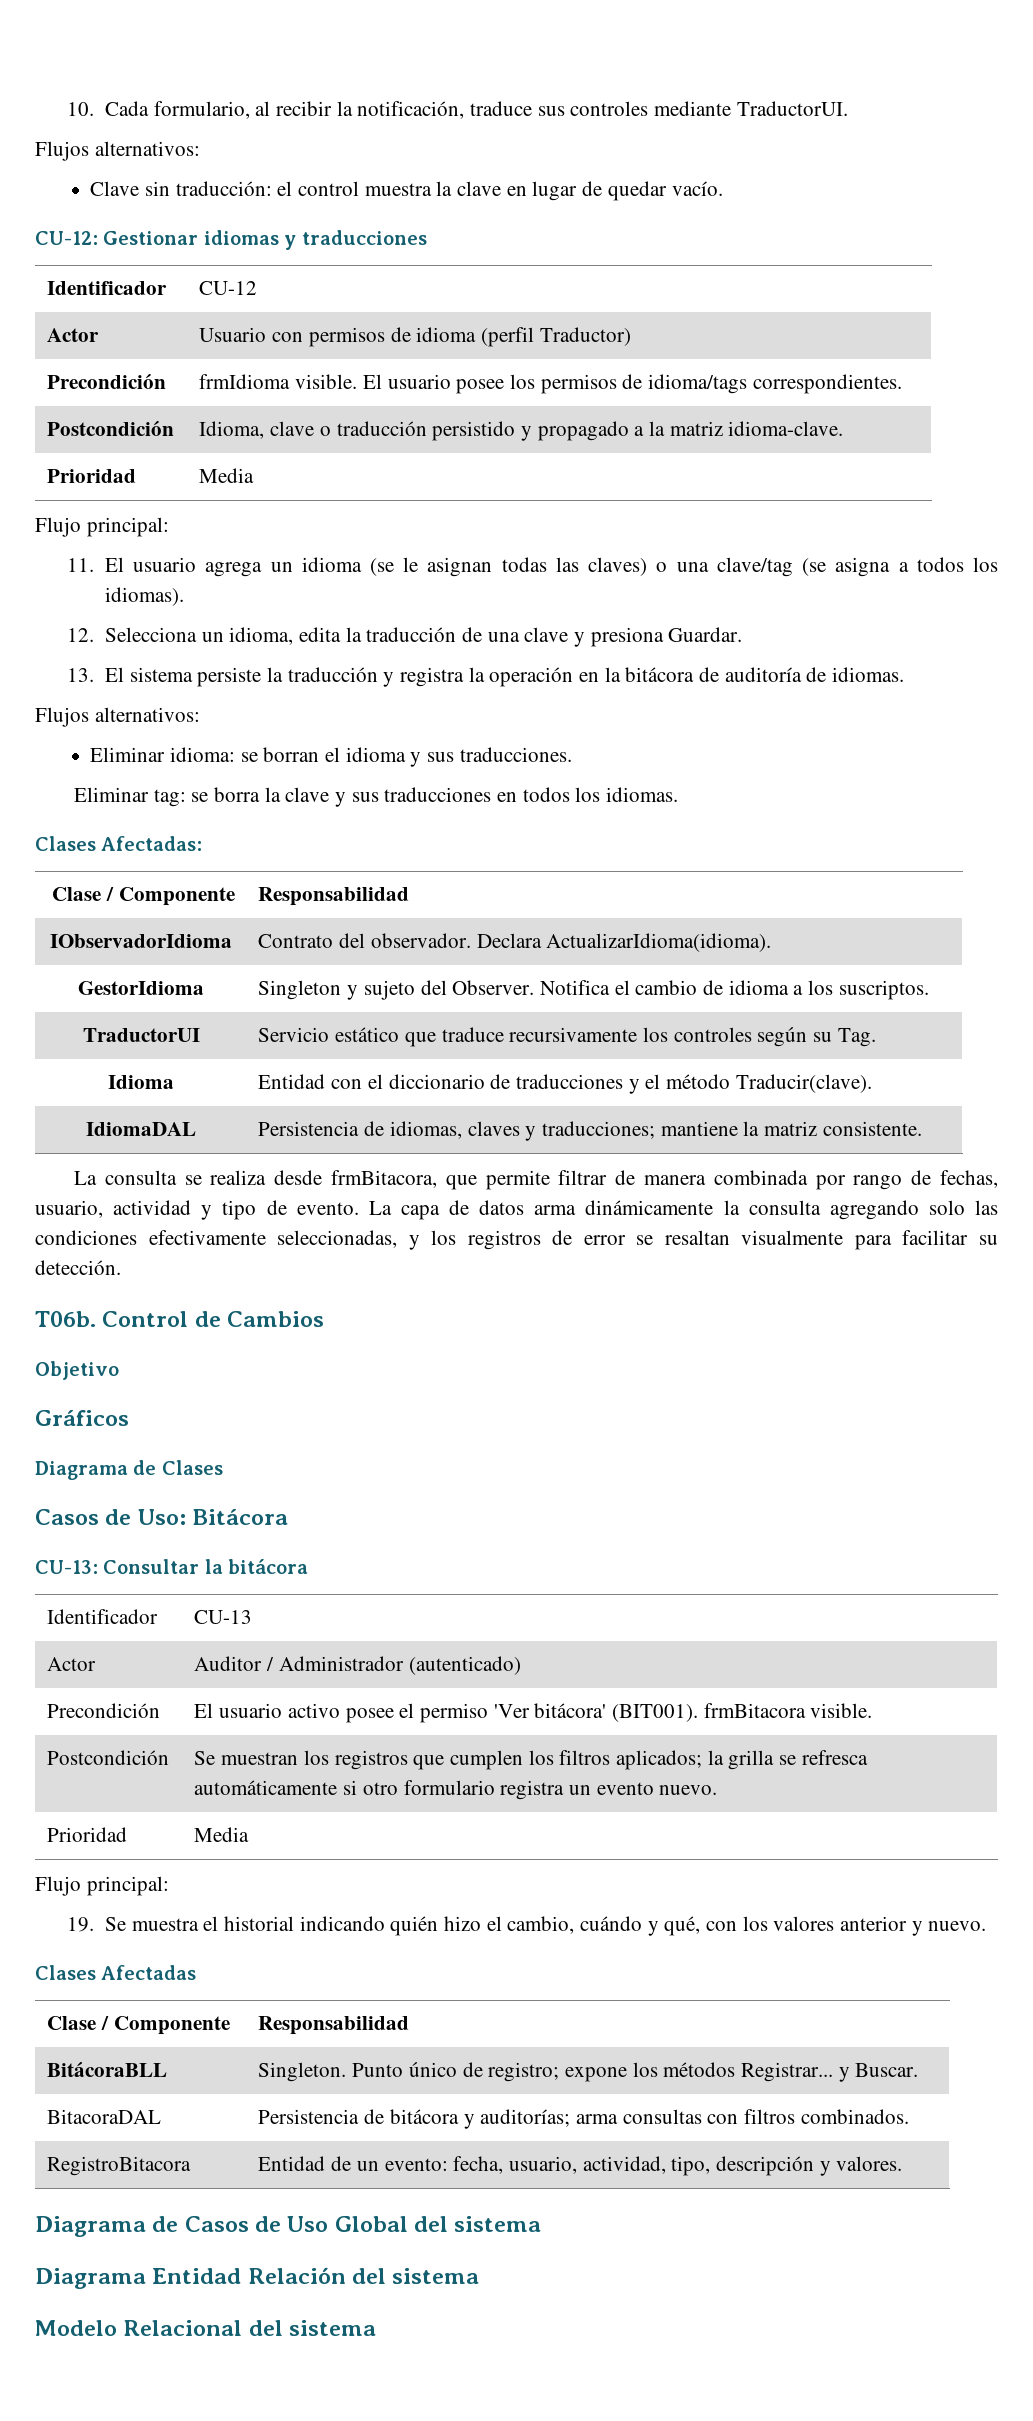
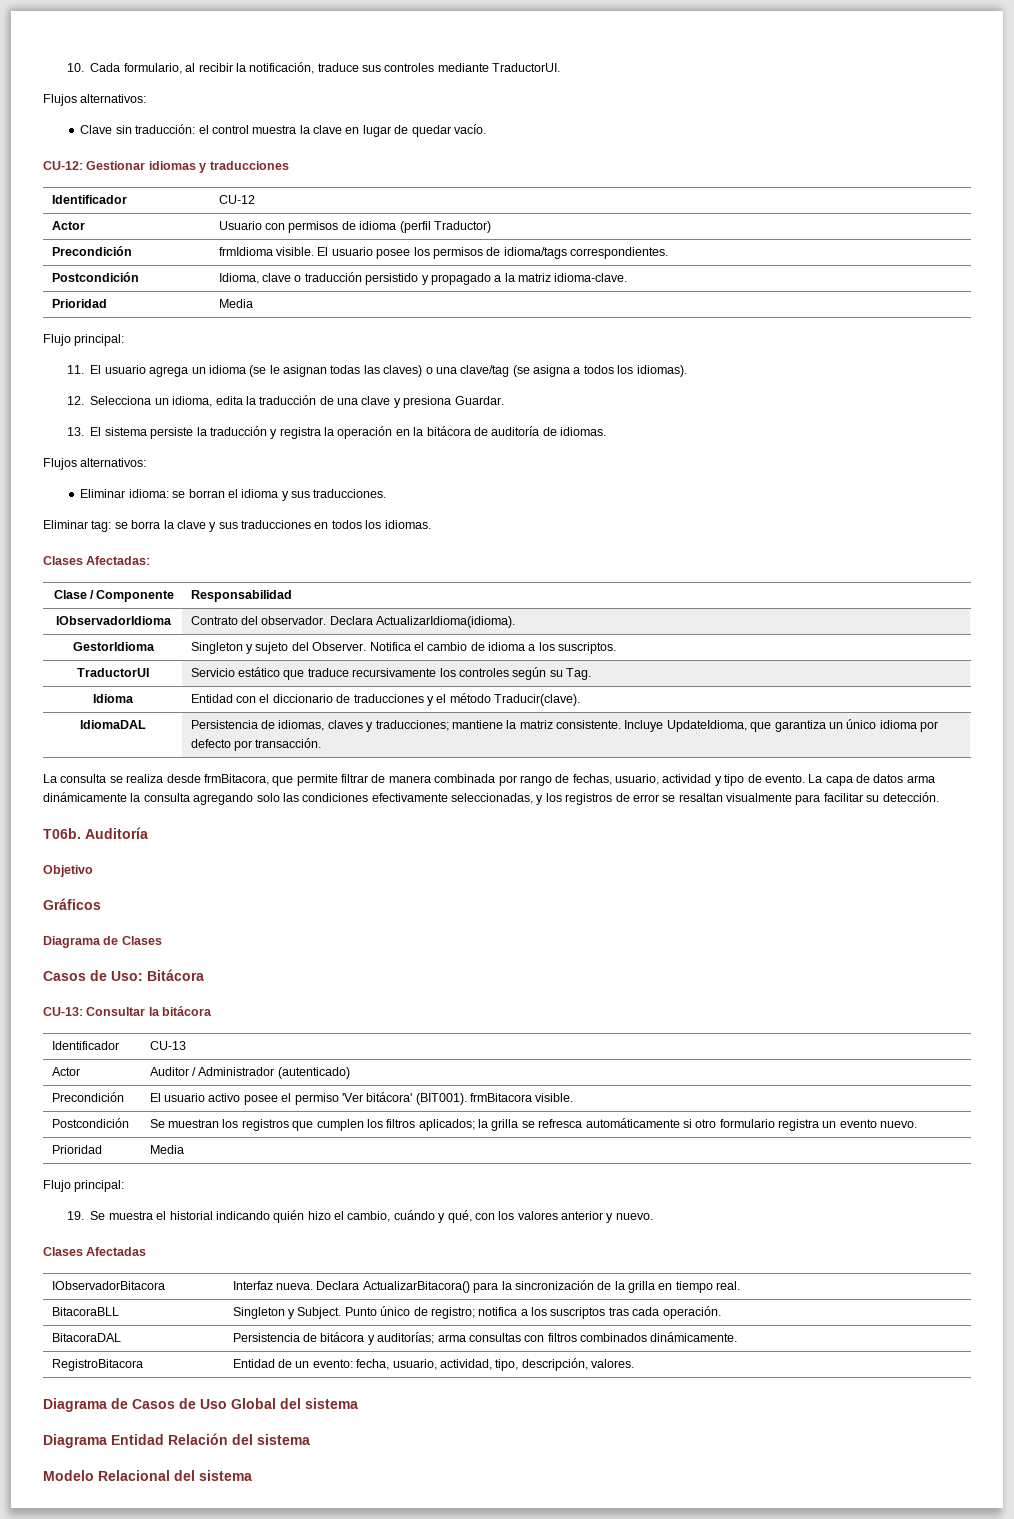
(922, 1128) none -> [624,719,939,732] [190,738,322,751] Incluye UpdateIdioma, que garantiza un único idioma por defecto por transacción.
[102,1311,325,1327] Control de Cambios -> [85,827,148,839] Auditoría
[47,2016,230,2035] [258,2016,410,2035] [47,2061,168,2077] [258,2062,919,2082] Clase / Componente | Responsabilidad // BitácoraBLL | Singleton. Punto único de registro; expone los métodos Registrar... y Buscar. -> [51,1281,165,1290] [232,1280,741,1293] [51,1307,119,1316] [232,1306,721,1319] IObservadorBitacora | Interfaz nueva. Declara ActualizarBitacora() para la sincronización de la grilla en tiempo real. // BitacoraBLL | Singleton y Subject. Punto único de registro; notifica a los suscriptos tras cada operación.
[800,2109,909,2124] combinados. -> [580,1332,738,1342] combinados dinámicamente.
[715,2156,831,2176] descripción y -> [521,1358,588,1371] descripción,

